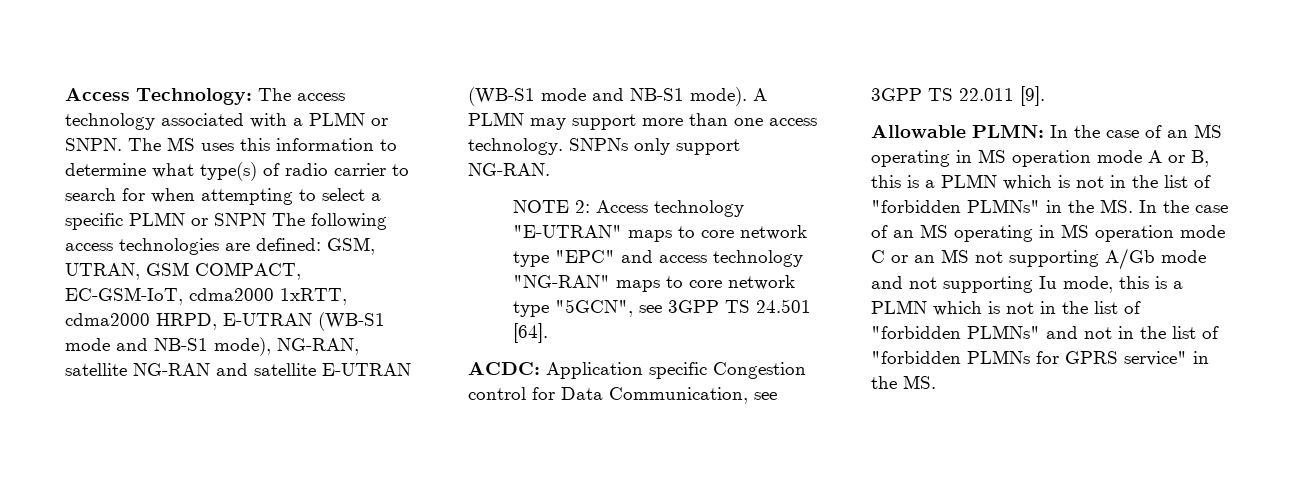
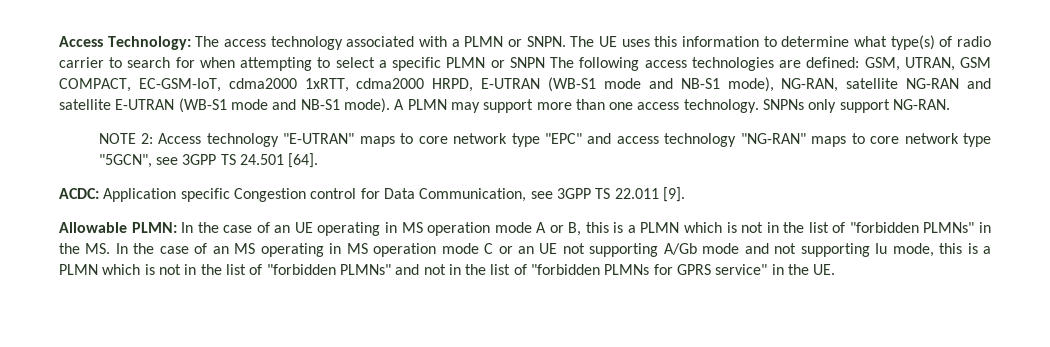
[167,137,195,151] MS -> [599,36,618,47] UE
[1194,124,1222,138] MS -> [294,222,313,233] UE
[941,249,969,263] MS -> [539,243,558,254] UE
[903,375,936,389] MS. -> [813,264,836,275] UE.

